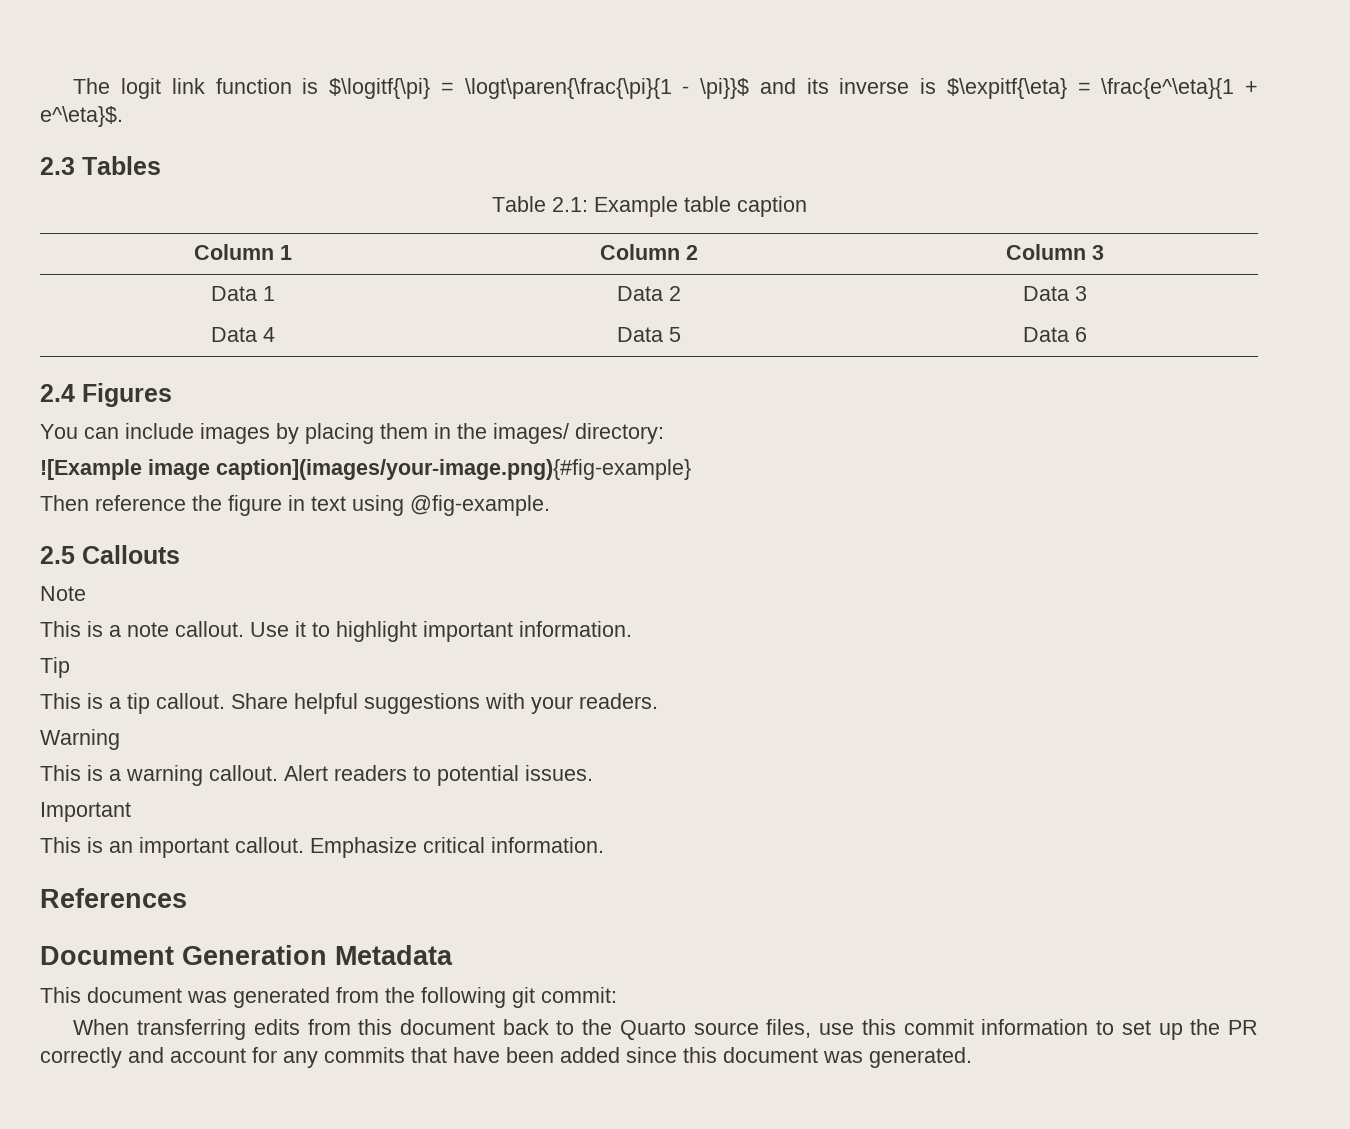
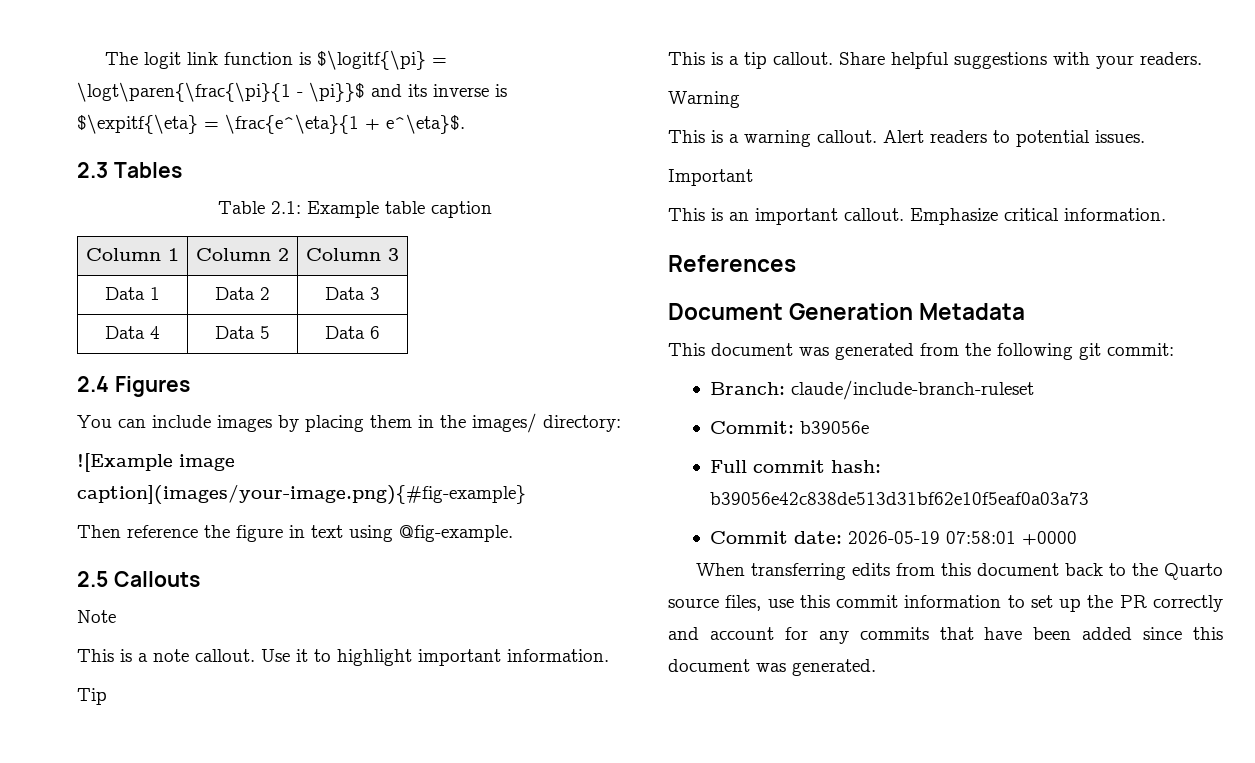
(617, 995) none -> [710,380,1035,400] [710,421,870,434] [710,460,882,473] [710,492,1090,505] [710,531,1078,545] // Branch: claude/include-branch-ruleset // Commit: b39056e // Full commit hash: b39056e42c838de513d31bf62e10f5eaf0a03a73 // Commit date: 2026-05-19 07:58:01 +0000

